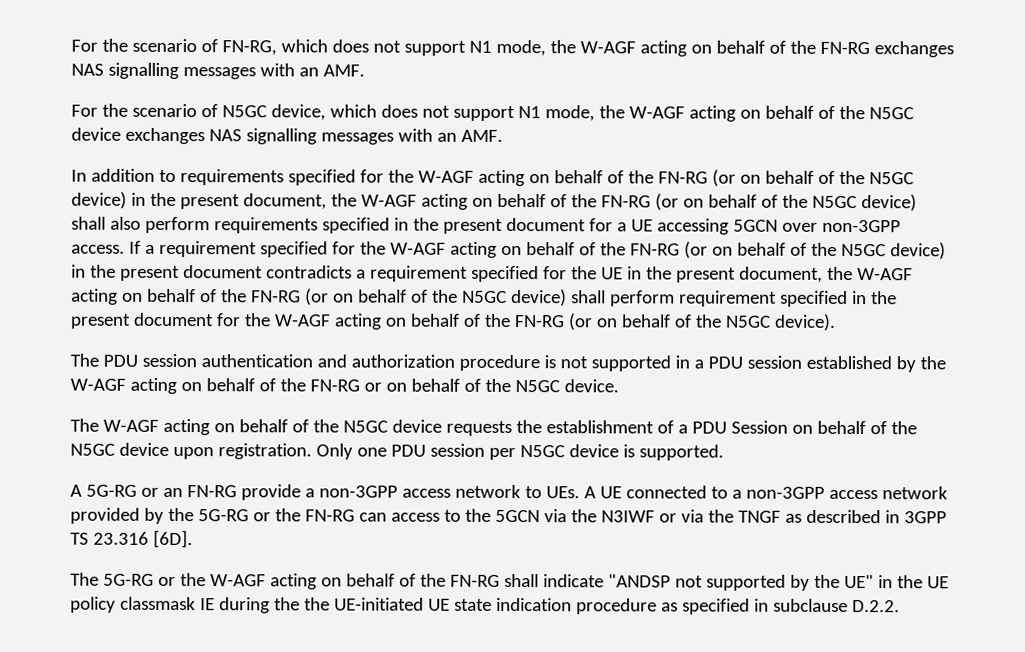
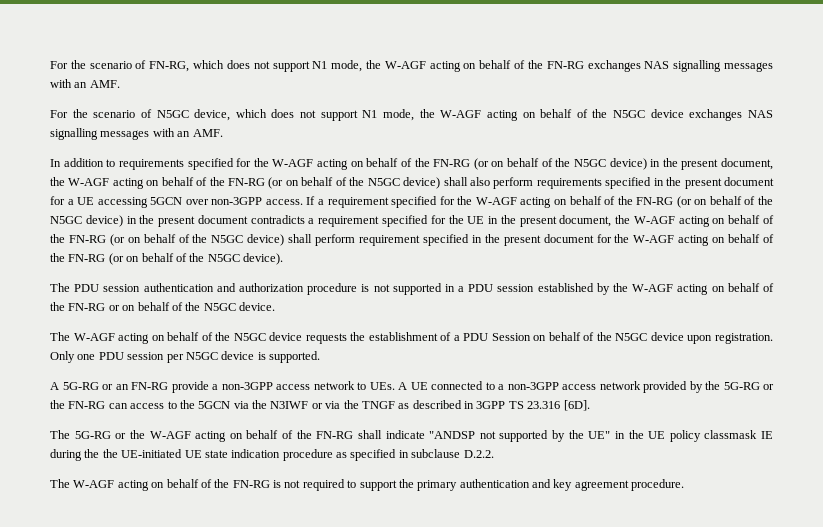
(900, 606) none -> [50,479,685,491] // The W-AGF acting on behalf of the FN-RG is not required to support the primary authentication and key agreement procedure.

